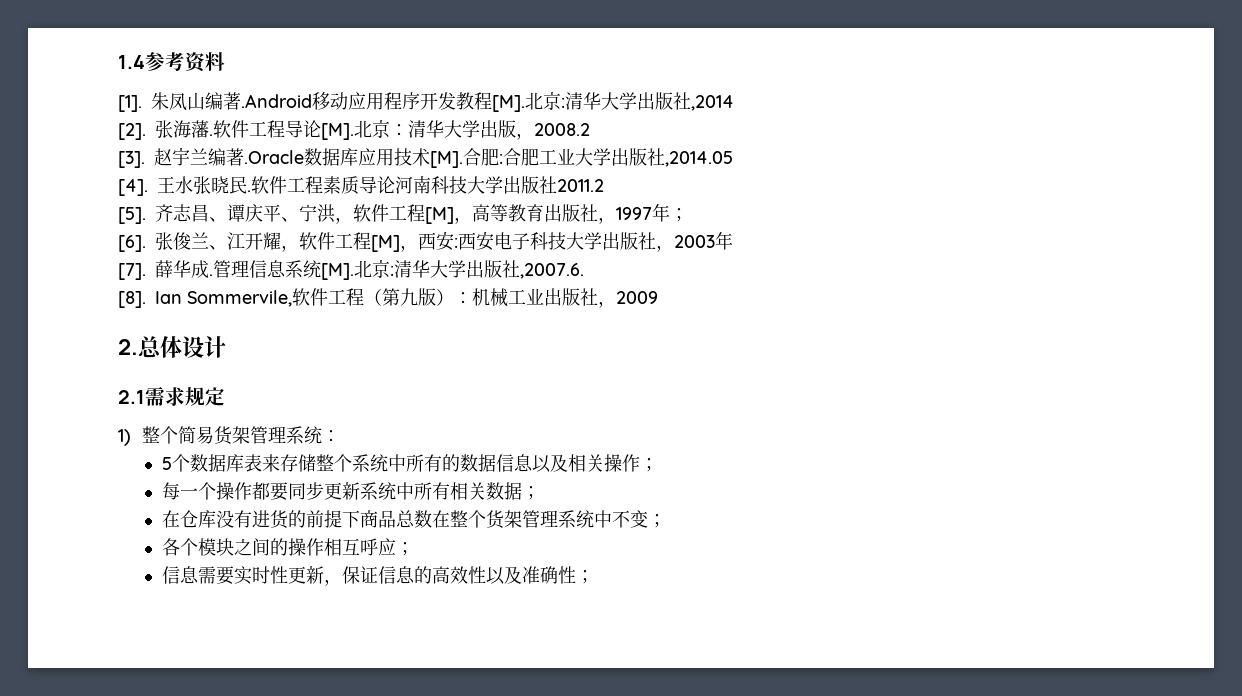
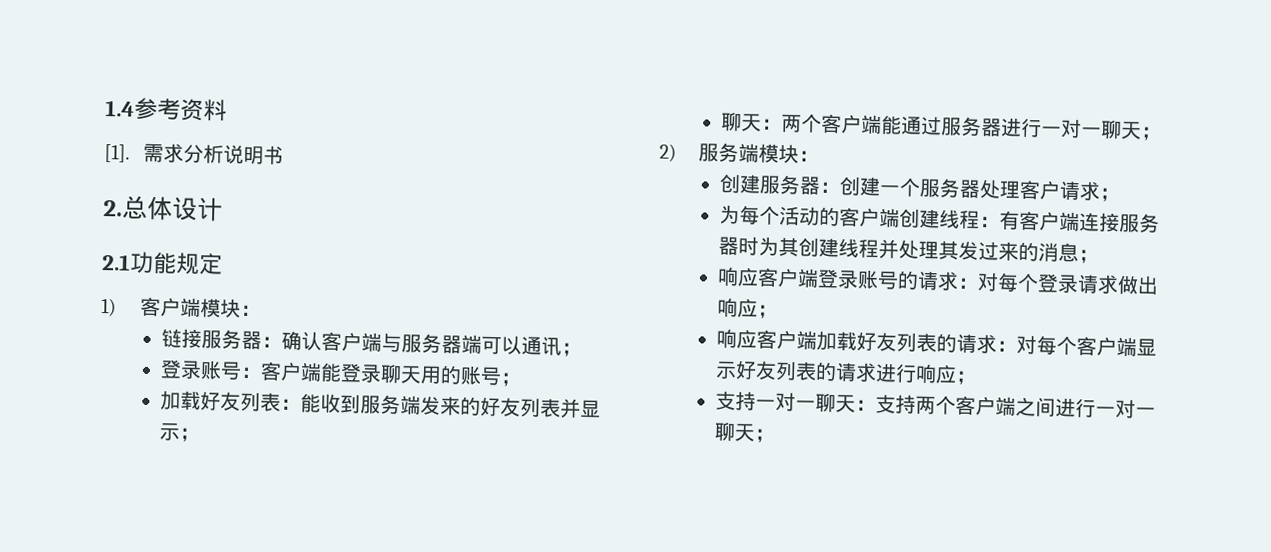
[151,92,734,112] [118,120,590,140] [118,147,733,168] [118,175,604,196] [118,203,688,224] [118,231,733,252] [118,260,584,280] [118,288,658,308] 朱凤山编著.Android移动应用程序开发教程[M].北京:清华大学出版社,2014 // [2].张海藩.软件工程导论[M].北京：清华大学出版，2008.2 // [3].赵宇兰编著.Oracle数据库应用技术[M].合肥:合肥工业大学出版社,2014.05 // [4].王水张晓民.软件工程素质导论河南科技大学出版社2011.2 // [5].齐志昌、谭庆平、宁洪，软件工程[M]，高等教育出版社，1997年； // [6].张俊兰、江开耀，软件工程[M]，西安:西安电子科技大学出版社，2003年 // [7].薛华成.管理信息系统[M].北京:清华大学出版社,2007.6. // [8]. Ian Sommervile,软件工程（第九版）：机械工业出版社，2009 -> [143,143,285,165] 需求分析说明书
[145,386,185,406] 需求 -> [129,251,177,275] 功能
[141,426,340,445] [161,454,658,473] [161,482,540,501] [161,510,666,529] [161,538,414,556] [161,566,576,586] 整个简易货架管理系统： // 5个数据库表来存储整个系统中所有的数据信息以及相关操作； // 每一个操作都要同步更新系统中所有相关数据； // 在仓库没有进货的前提下商品总数在整个货架管理系统中不变； // 各个模块之间的操作相互呼应； // 信息需要实时性更新，保证信息的高效性以及准确性 -> [140,296,262,318] [161,328,583,357] [160,359,522,387] [160,390,602,419] [159,422,201,443] [721,111,1163,141] [659,142,820,164] [719,173,1121,202] [719,204,1161,233] [718,236,1100,264] [717,266,1160,295] [717,297,779,319] [716,328,1158,357] [715,360,978,386] [715,390,1157,419] [714,421,756,442] 客户端模块： // 链接服务器：确认客户端与服务器端可以通讯； // 登录账号：客户端能登录聊天用的账号； // 加载好友列表：能收到服务端发来的好友列表并显示； // 聊天：两个客户端能通过服务器进行一对一聊天； // 2)服务端模块： // 创建服务器：创建一个服务器处理客户请求； // 为每个活动的客户端创建线程：有客户端连接服务器时为其创建线程并处理其发过来的消息； // 响应客户端登录账号的请求：对每个登录请求做出响应； // 响应客户端加载好友列表的请求：对每个客户端显示好友列表的请求进行响应； // 支持一对一聊天：支持两个客户端之间进行一对一聊天

